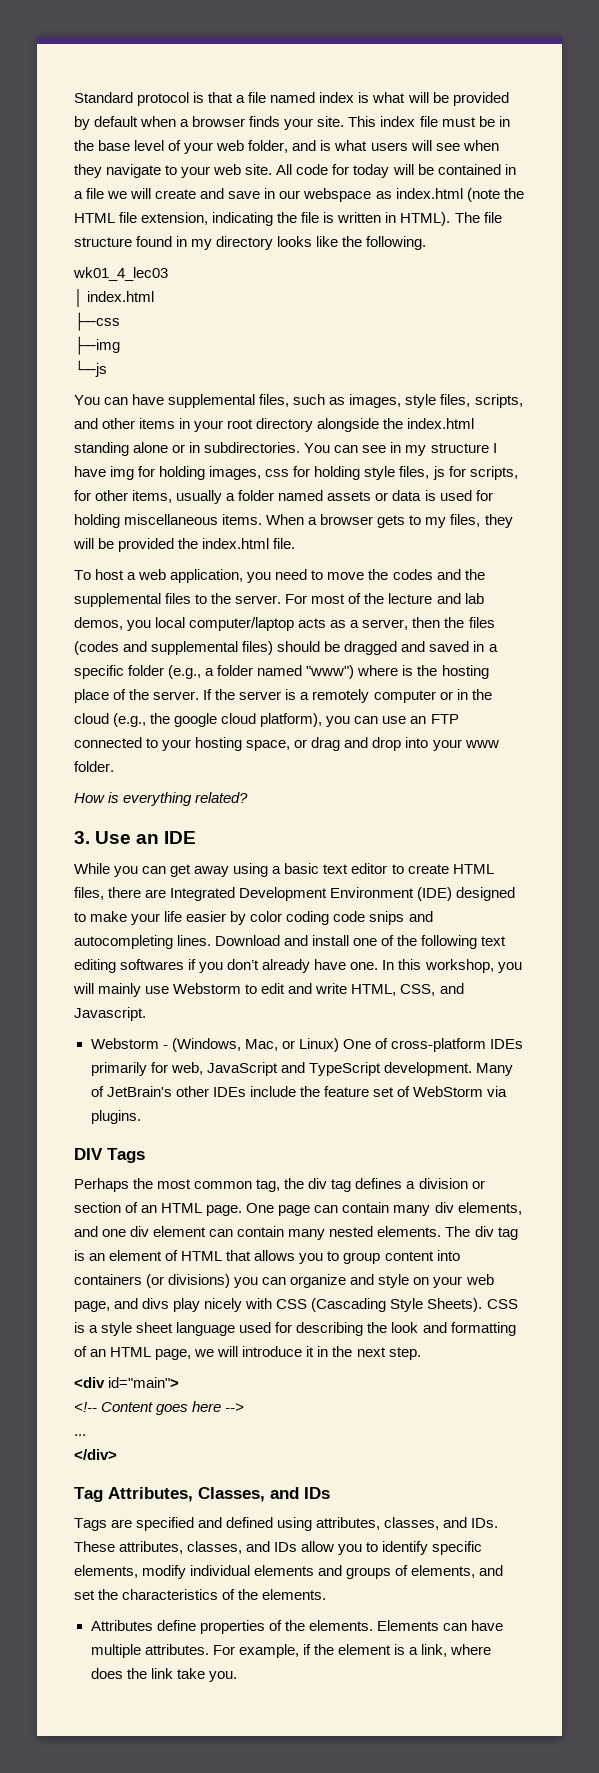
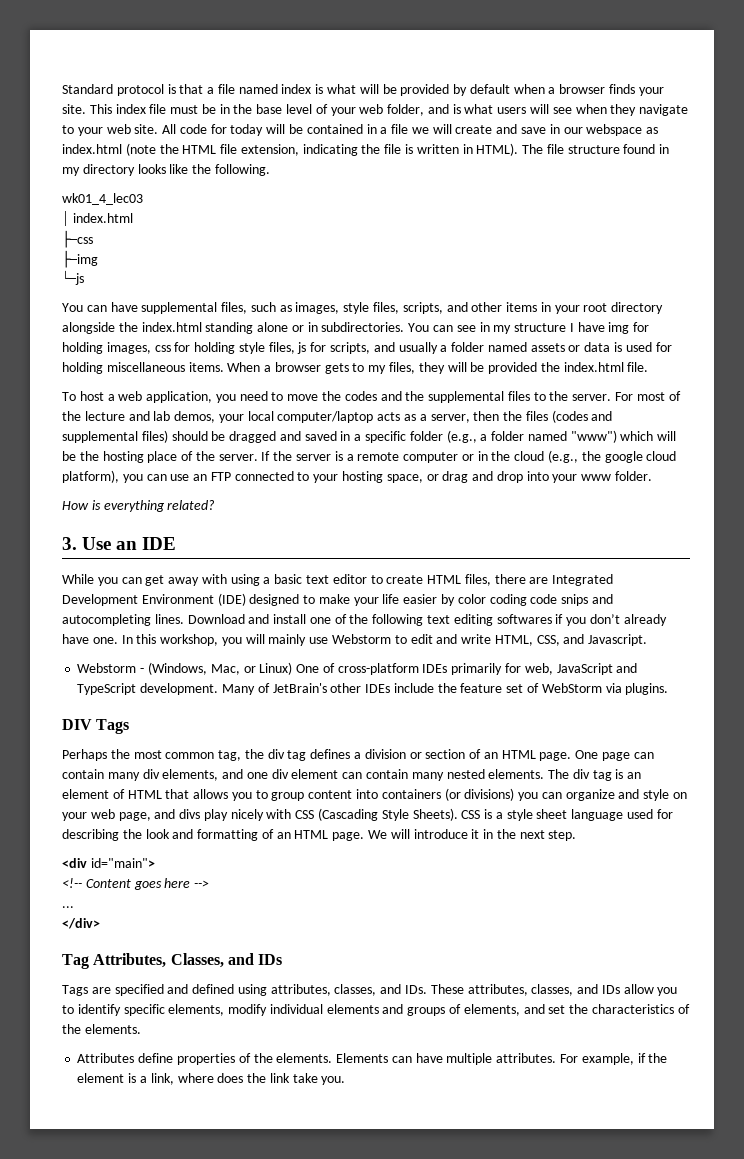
[74,490,173,503] for other items, -> [373,342,395,352] and
[127,620,152,631] you -> [218,414,244,423] your
[357,665,414,676] where is -> [620,431,677,441] [62,451,76,461] which will be
[312,689,370,703] remotely -> [357,452,400,461] remote
(230, 871) none -> [201,574,227,584] with
[155,1349,215,1360] page, we -> [332,830,388,841] page. We

